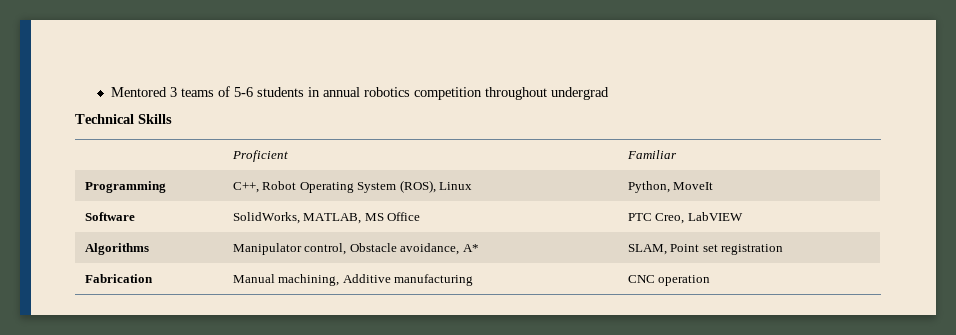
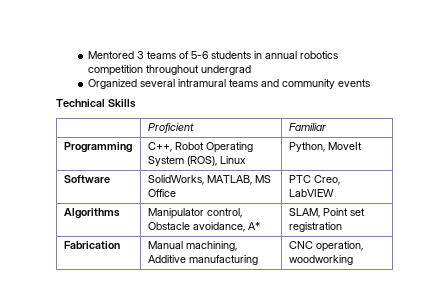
(609, 93) none -> [87,79,370,89] // Organized several intramural teams and community events
[658,275,711,286] operation -> [315,241,363,252] [288,255,353,265] operation, woodworking

